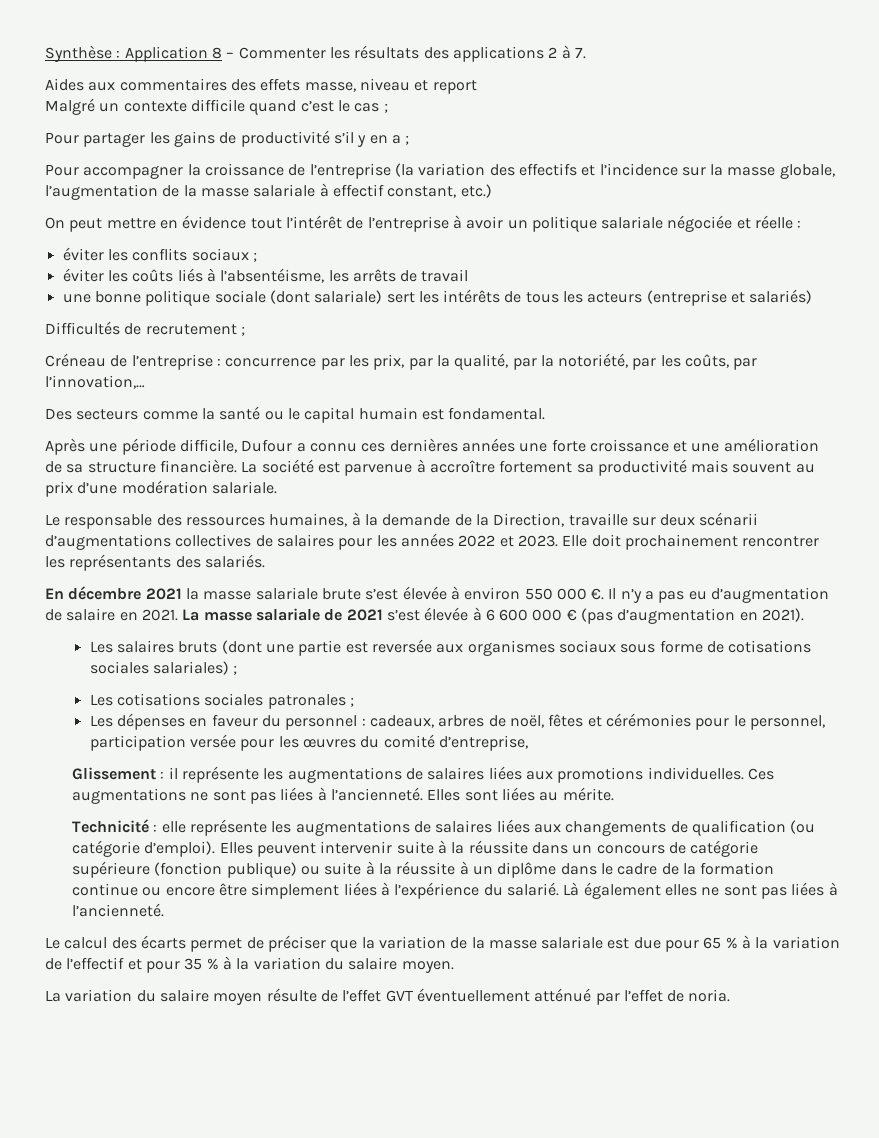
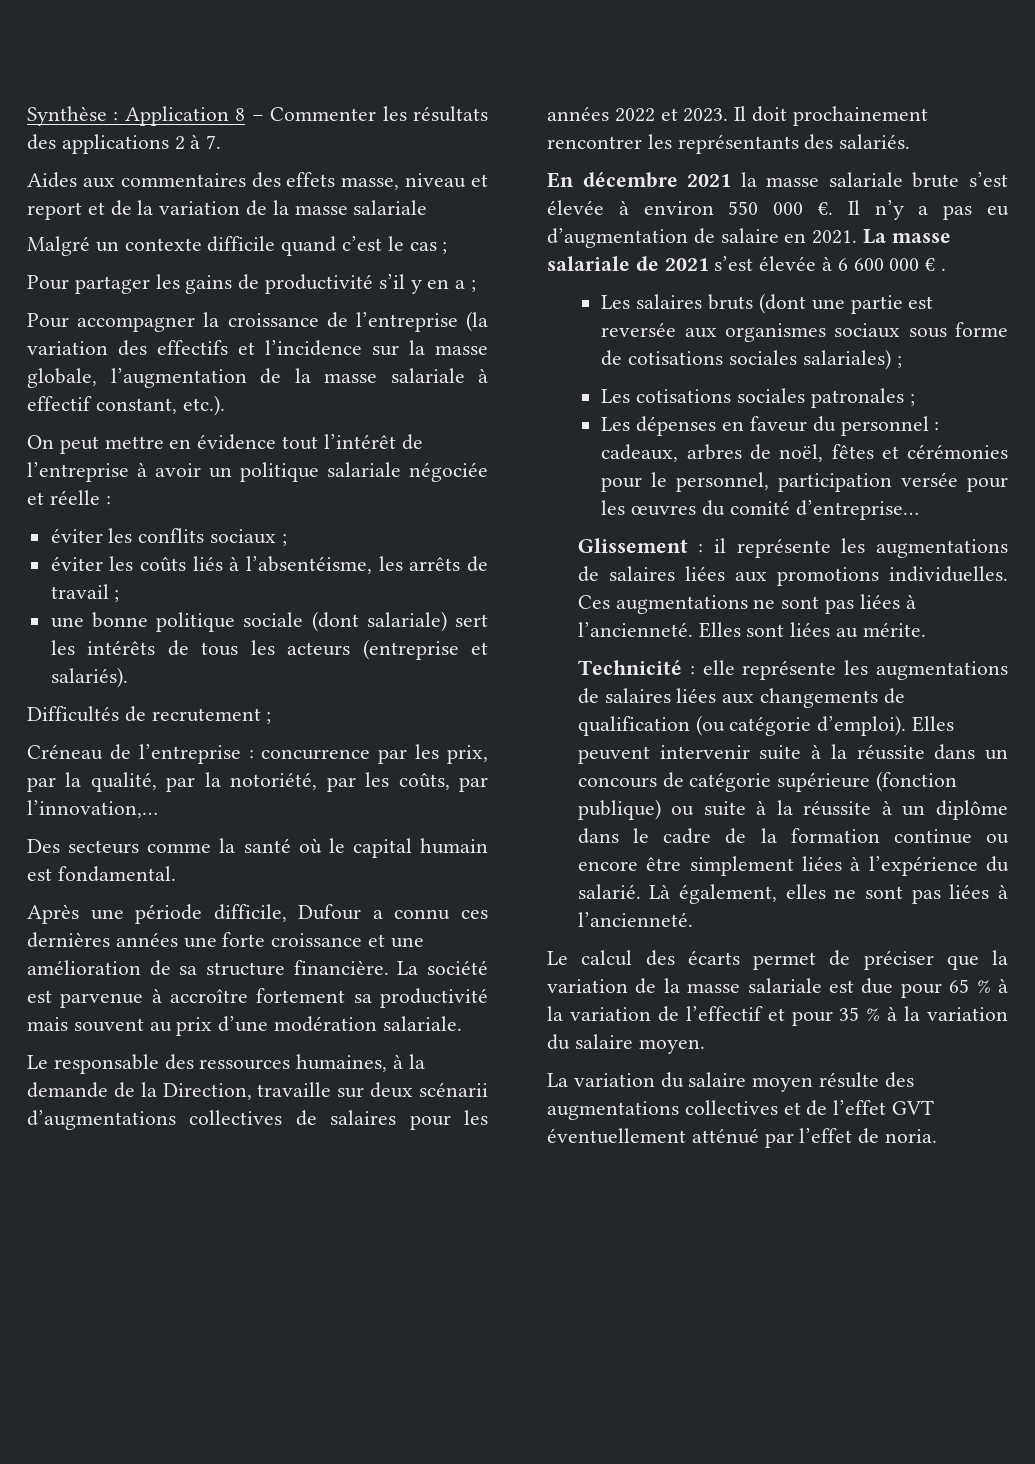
(477, 87) none -> [87,200,428,216] et de la variation de la masse salariale
[460,184,492,198] etc.) -> [182,395,225,416] etc.).
(469, 275) none -> [114,590,120,602] ;
[749,289,813,304] salariés) -> [50,667,128,688] salariés).
[264,411,284,420] ou -> [298,838,322,854] où
[562,535,588,547] Elle -> [734,106,747,121] Il
[581,608,805,624] (pas d’augmentation en 2021). -> [941,268,947,271] .
[438,735,528,751] d’entreprise, -> [795,500,919,520] d’entreprise…
[583,882,661,899] également -> [679,884,778,904] également,
(317, 995) none -> [884,1072,914,1088] [547,1100,801,1120] des augmentations collectives et

